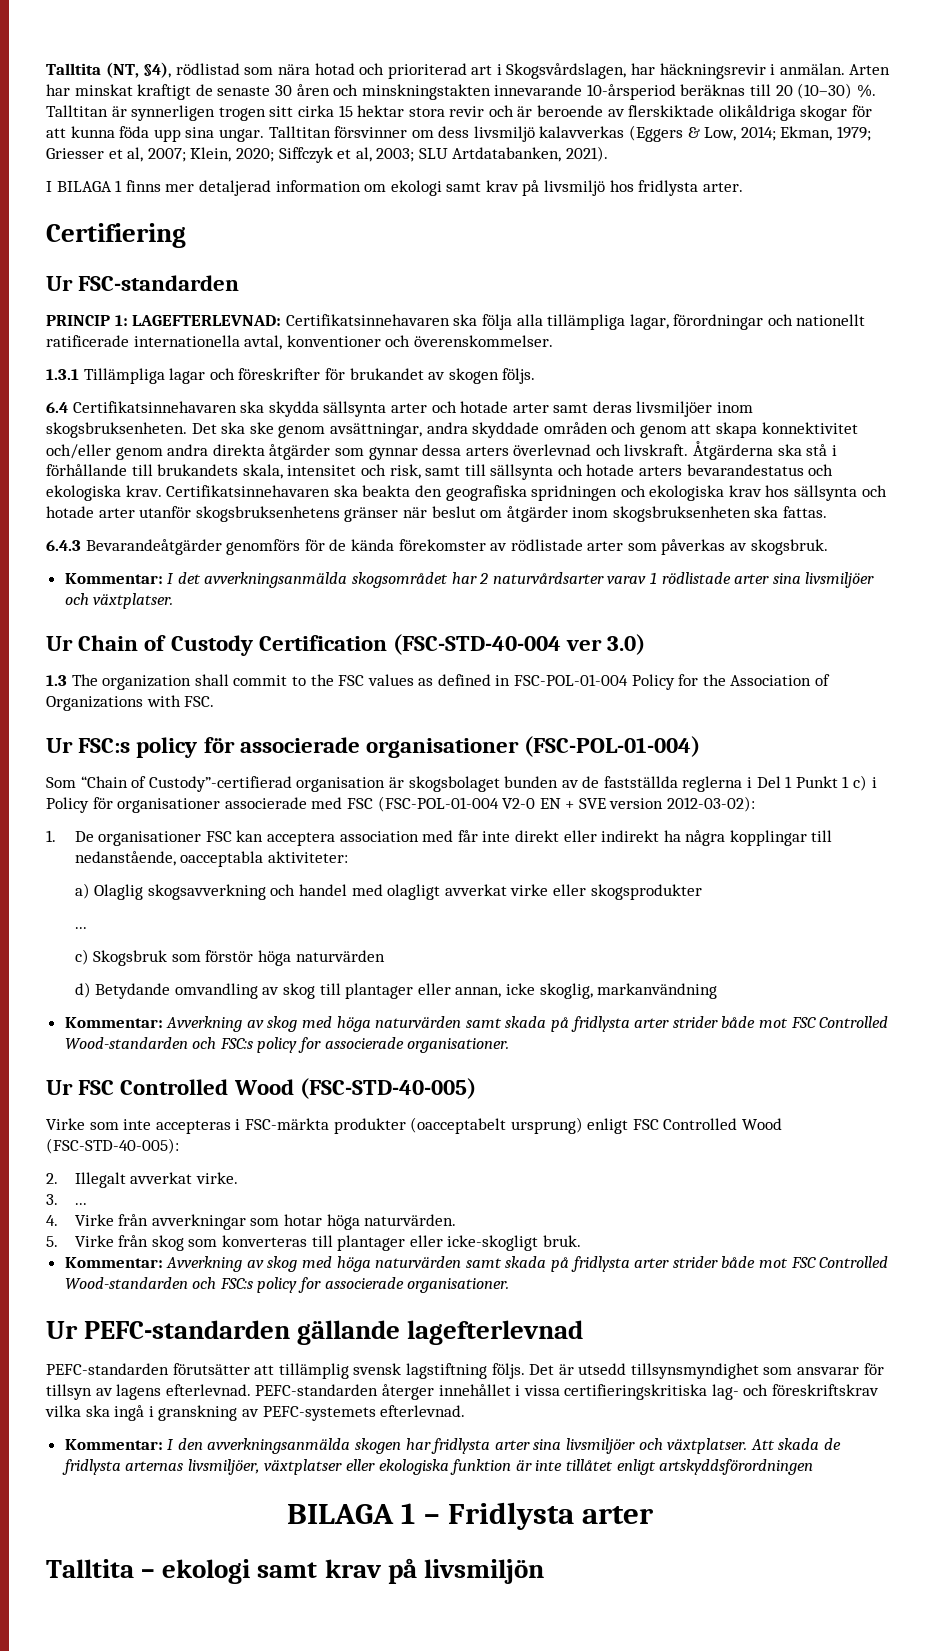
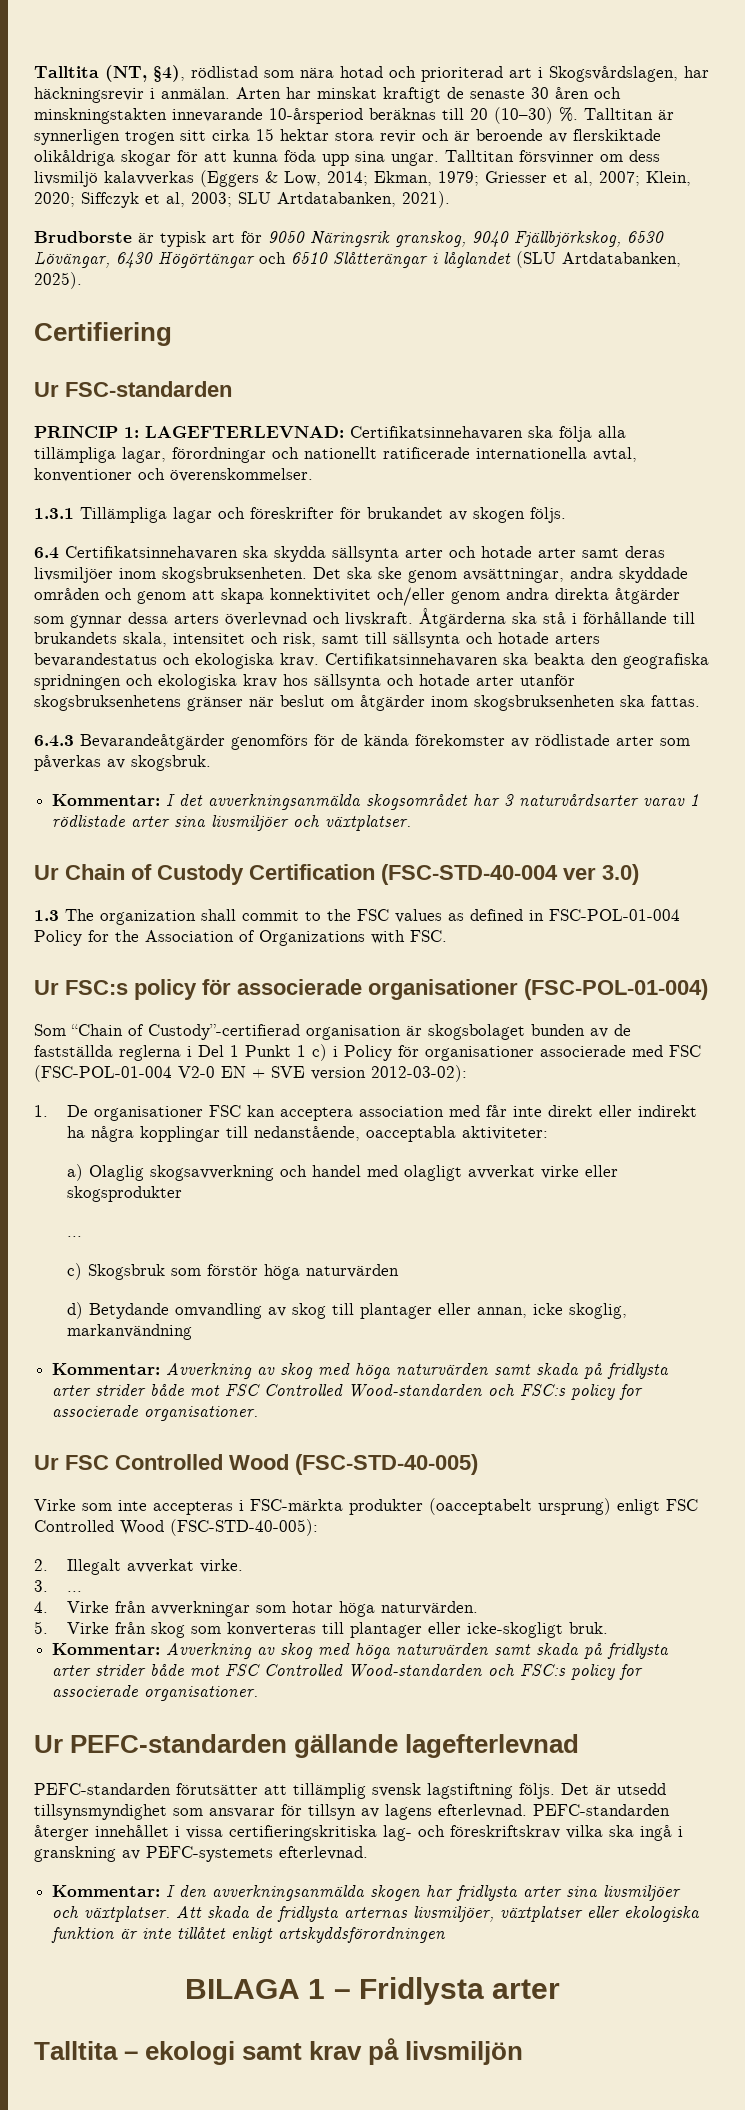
[46,180,743,196] I BILAGA 1 finns mer detaljerad information om ekologi samt krav på livsmiljö hos fridlysta arter. -> [34,231,664,247] [34,251,681,268] [34,272,82,289] Brudborste är typisk art för 9050 Näringsrik granskog, 9040 Fjällbjörkskog, 6530 Lövängar, 6430 Högörtängar och 6510 Slåtterängar i låglandet (SLU Artdatabanken, 2025).
[479,573,489,584] 2 -> [504,794,515,806] 3

